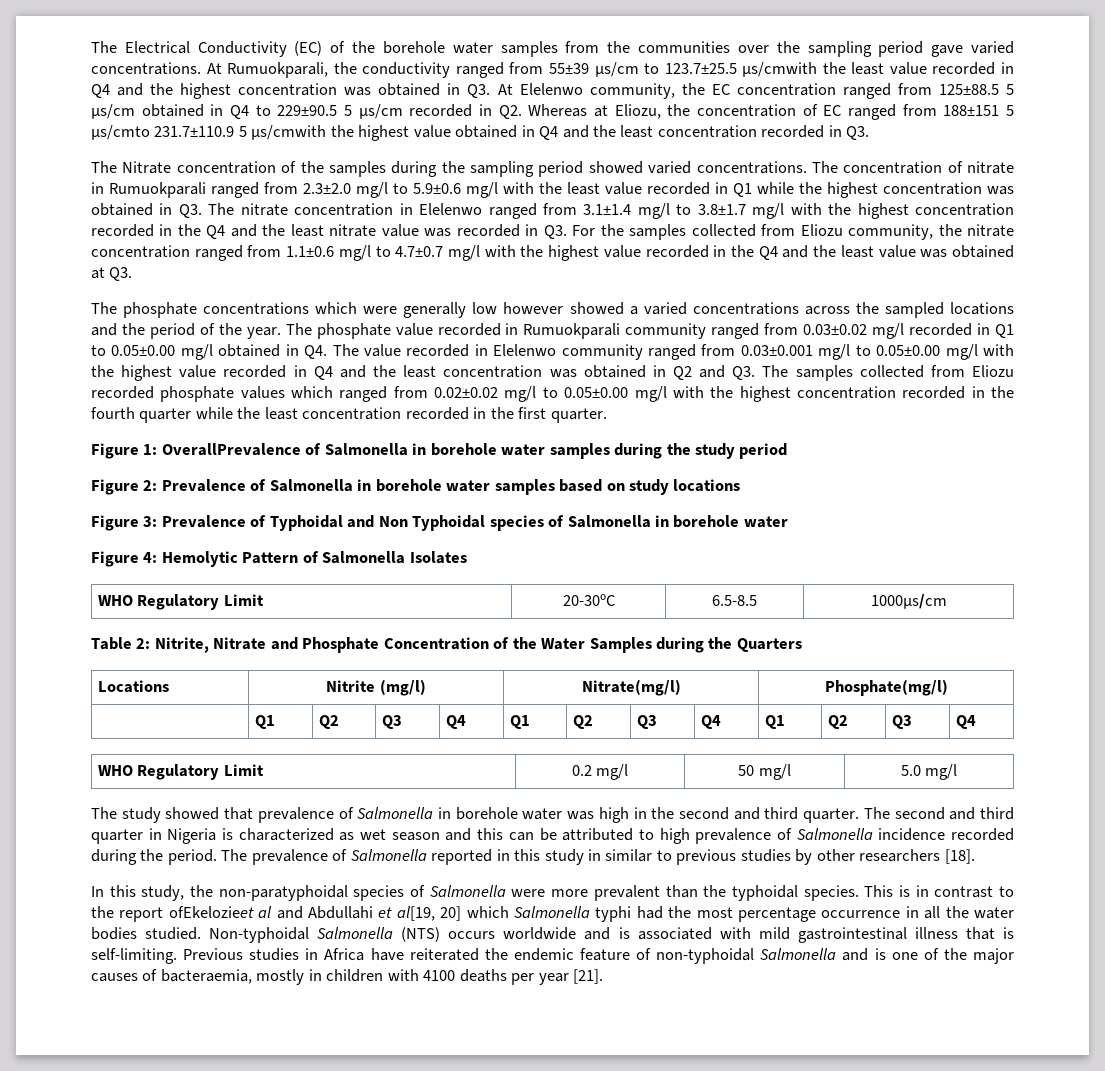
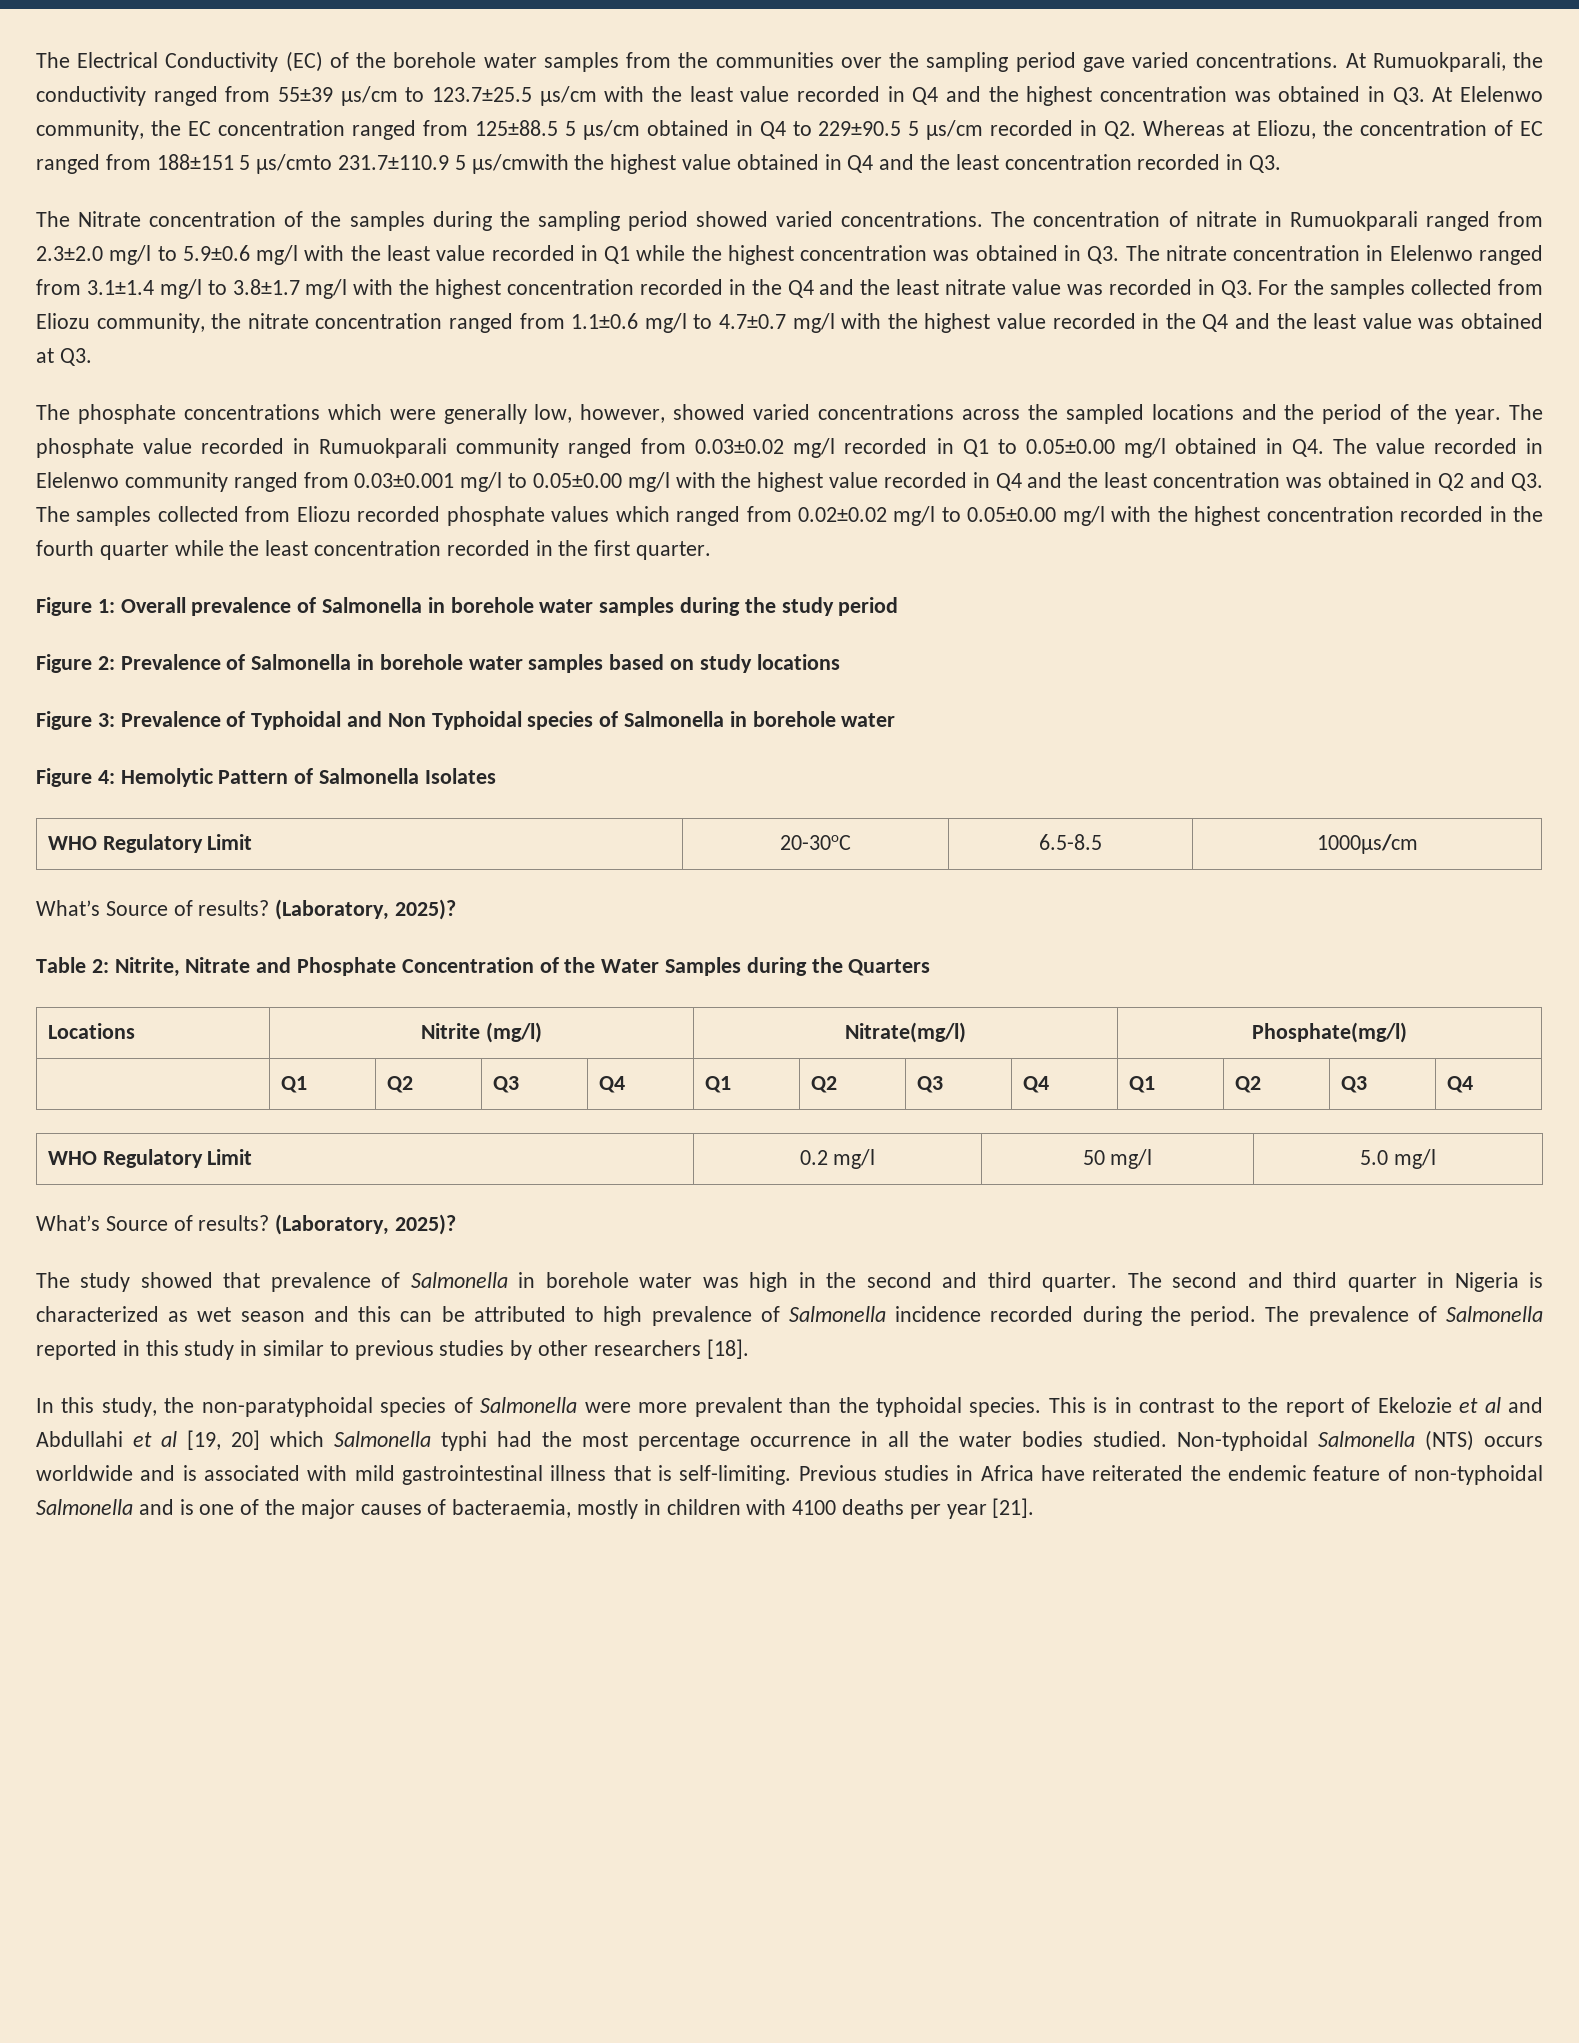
[742,62,818,77] µs/cmwith -> [539,86,645,106] µs/cm with
[472,302,638,315] low however showed a -> [534,404,746,423] low, however, showed
[161,443,301,456] OverallPrevalence -> [120,597,292,616] Overall prevalence
(947, 601) none -> [36,899,457,920] // What’s Source of results? (Laboratory, 2025)?
(958, 772) none -> [36,1214,457,1235] // What’s Source of results? (Laboratory, 2025)?
[168,906,254,918] ofEkelozieet -> [1351,1397,1479,1413] of Ekelozie et
[396,906,435,921] al[19, -> [161,1430,221,1450] al [19,

